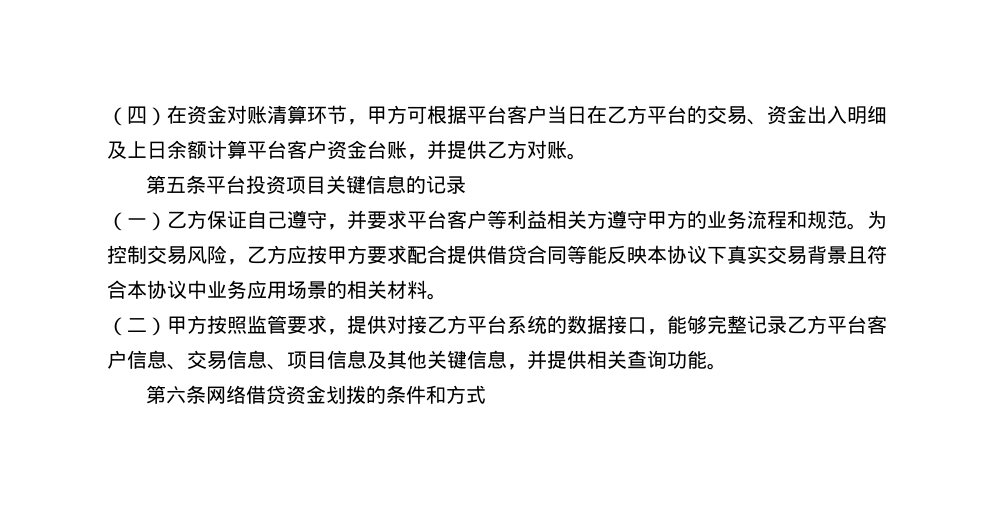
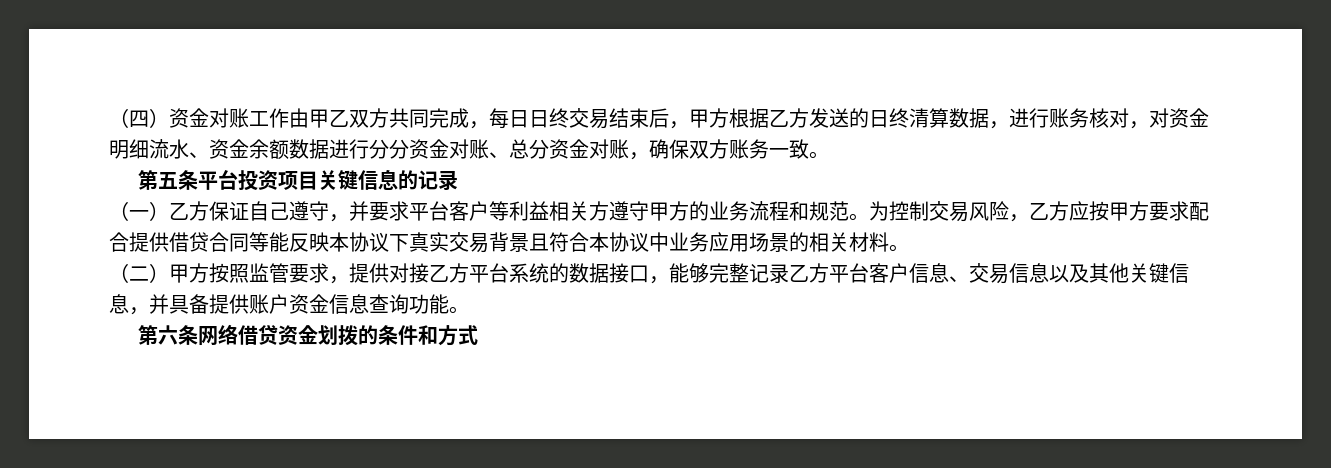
[167,105,887,125] [107,140,567,160] 在资金对账清算环节，甲方可根据平台客户当日在乙方平台的交易、资金出入明细及上日余额计算平台客户资金台账，并提供乙方对账 -> [169,108,1209,129] [109,139,809,160] 资金对账工作由甲乙双方共同完成，每日日终交易结束后，甲方根据乙方发送的日终清算数据，进行账务核对，对资金明细流水、资金余额数据进行分分资金对账、总分资金对账，确保双方账务一致
[267,350,367,370] 、项目信息 -> [1049,265,1069,283] 以
[547,350,627,369] 提供相关 -> [169,294,369,314] 具备提供账户资金信息

